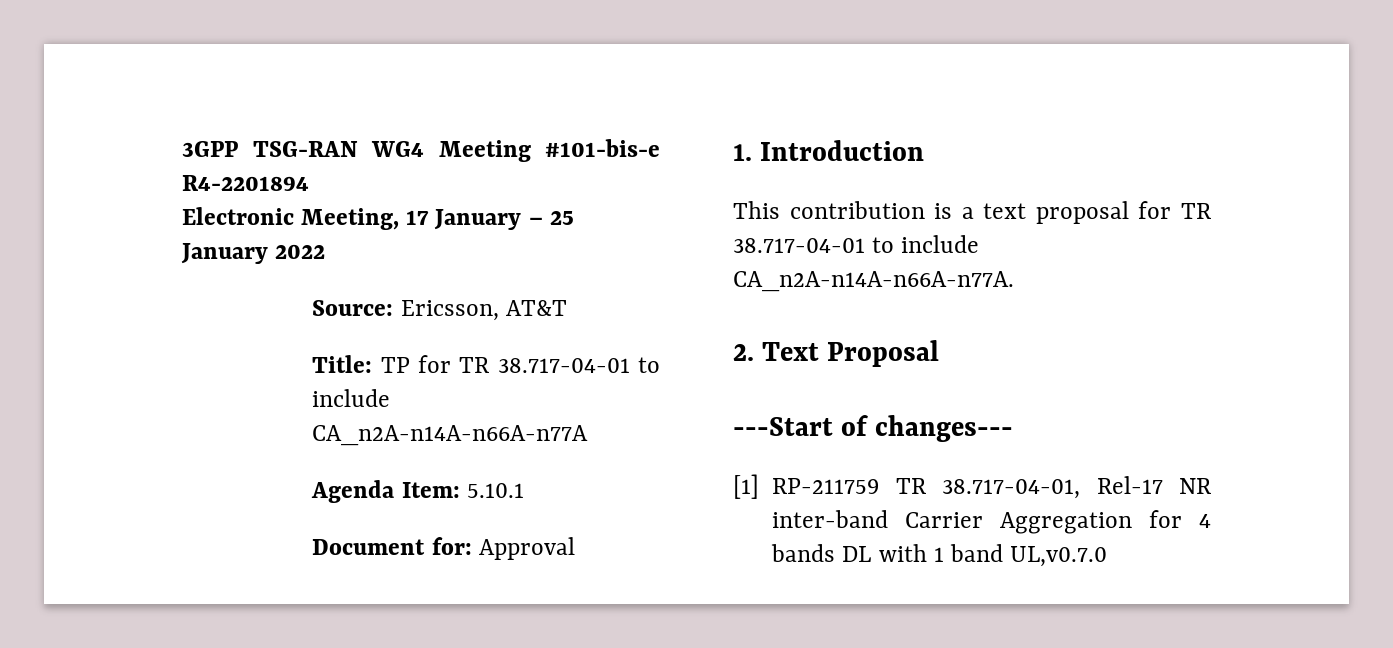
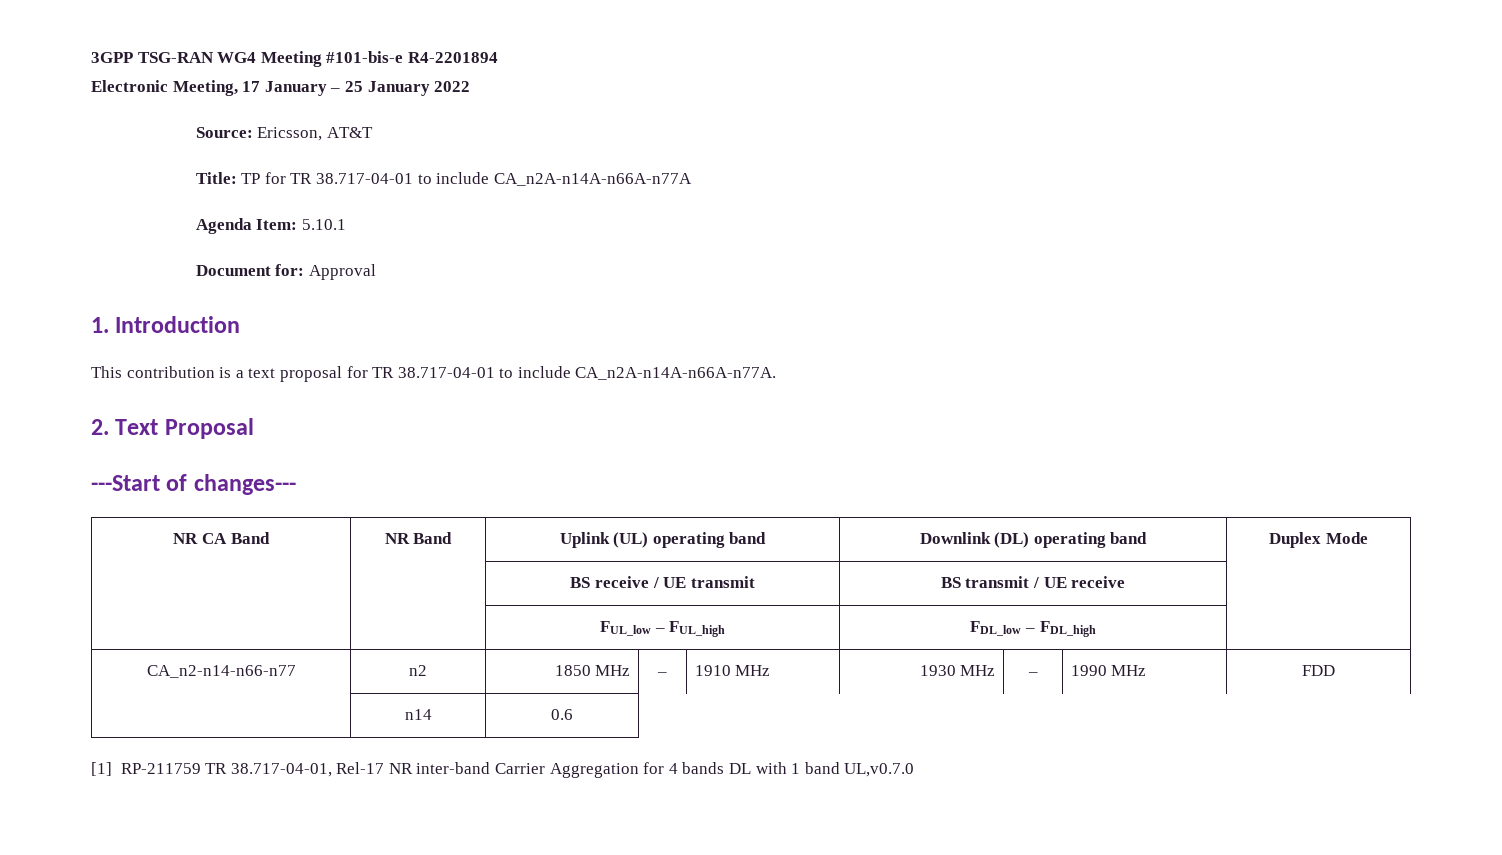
(1014, 428) none -> [173,532,270,544] [384,532,453,544] [559,532,767,548] [919,532,1148,548] [1269,532,1368,548] [570,576,755,588] [940,576,1126,588] [599,621,726,637] [970,621,1096,637] [146,665,296,678] [409,665,427,676] [554,665,631,676] [657,672,667,676] [694,665,771,676] [919,665,996,676] [1027,672,1038,676] [1070,665,1147,676] [1302,665,1335,676] [404,709,432,720] [551,709,573,720] // NR CA Band | NR Band | Uplink (UL) operating band | Downlink (DL) operating band | Duplex Mode // | | BS receive / UE transmit | BS transmit / UE receive | // | | FUL_low – FUL_high | FDL_low – FDL_high | // CA_n2-n14-n66-n77 | n2 | 1850 MHz | – | 1910 MHz | 1930 MHz | – | 1990 MHz | FDD // | n14 | 0.6

